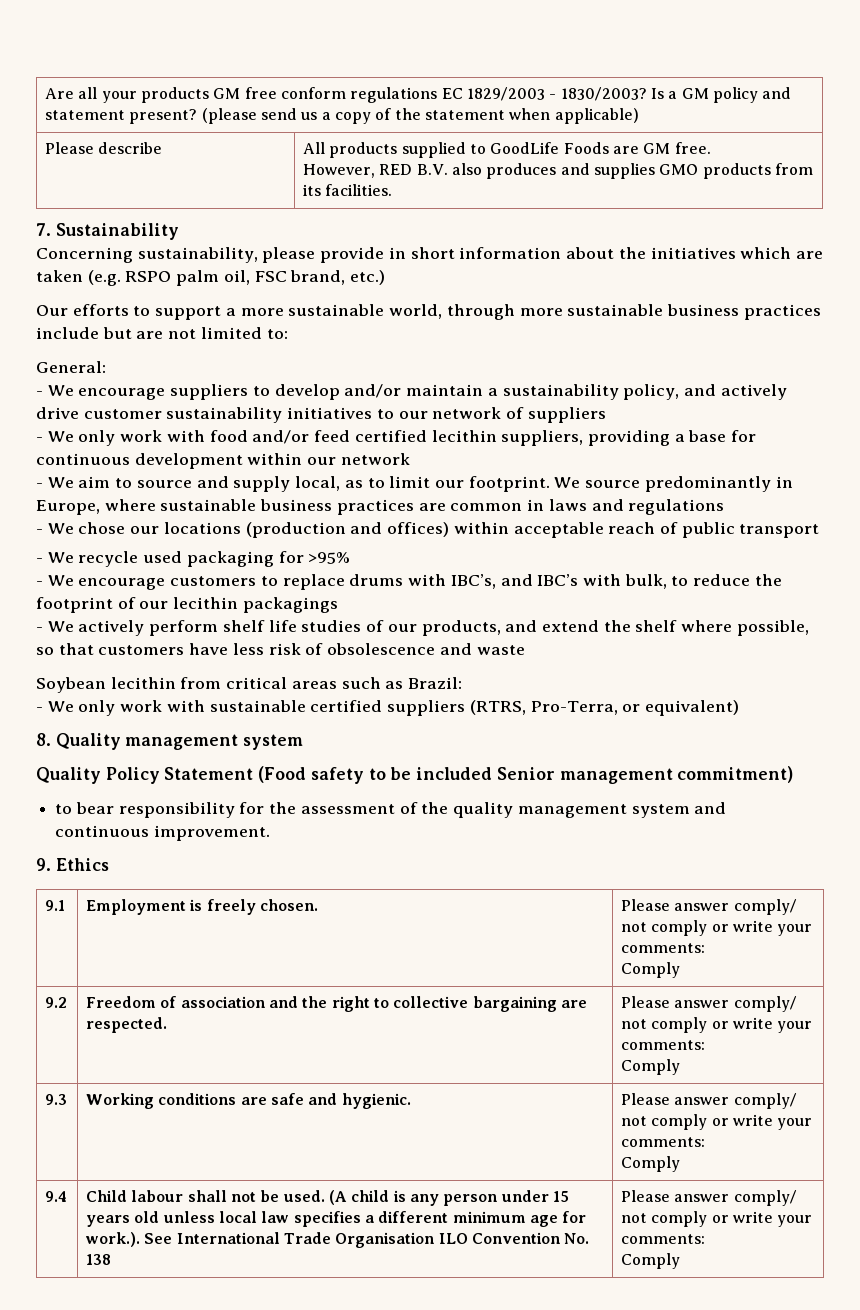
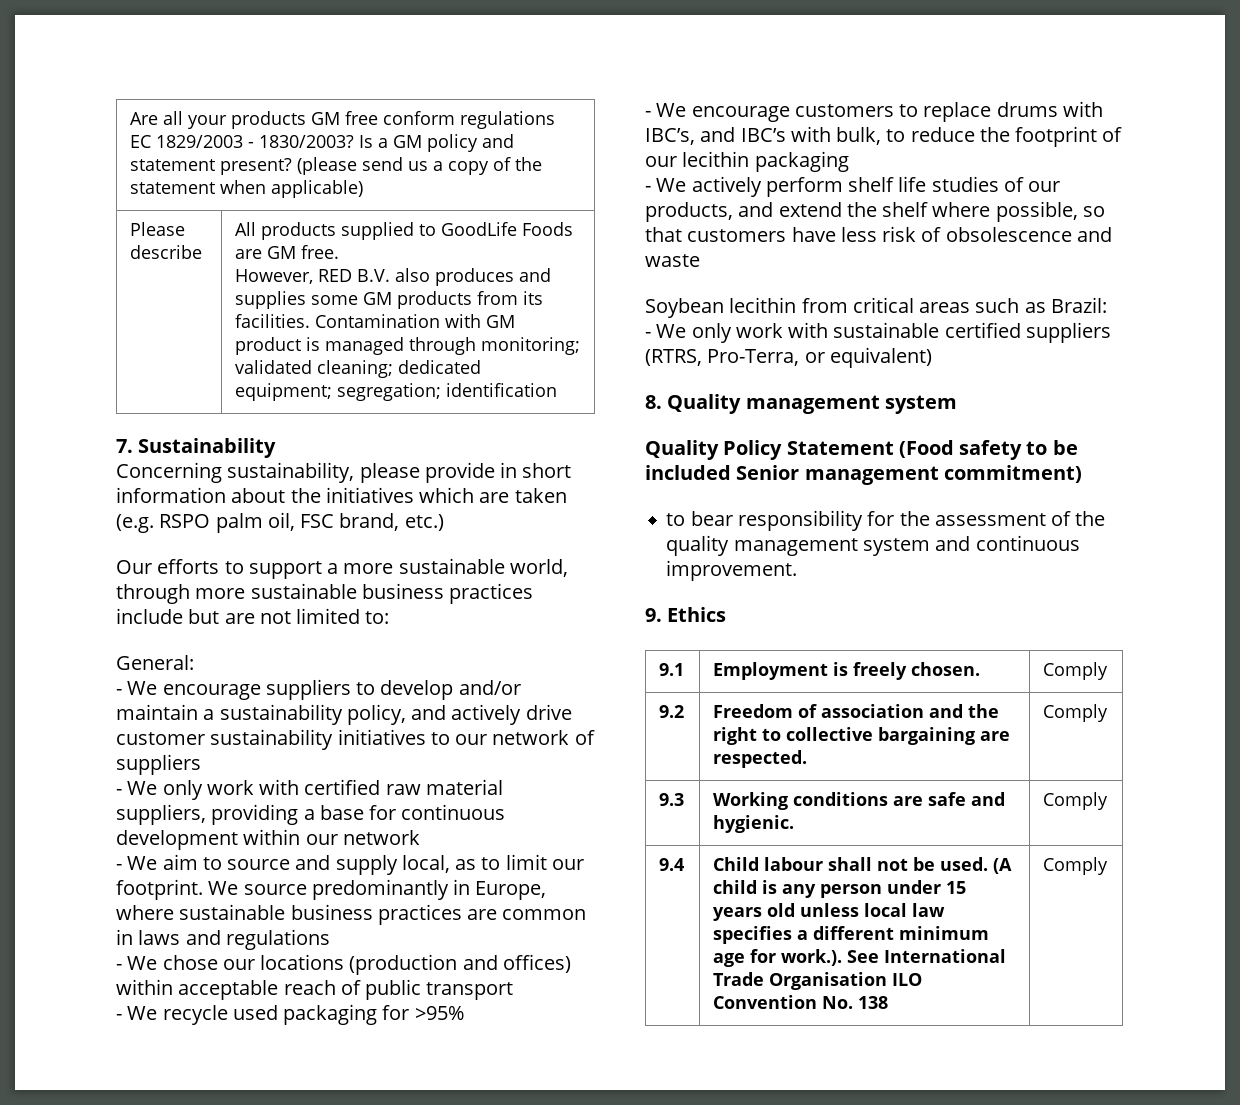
[659,164,699,175] GMO -> [311,292,393,305] some GM
(393, 190) none -> [315,314,516,328] [235,337,581,355] [235,360,482,378] [235,383,558,401] Contamination with GM product is managed through monitoring; validated cleaning; dedicated equipment; segregation; identification
[209,430,497,444] food and/or feed certified lecithin -> [304,779,503,795] certified raw material
[242,597,338,613] packagings -> [754,151,849,172] packaging
[621,899,797,915] [621,920,813,936] [621,943,706,953] Please answer comply/ not comply or write your comments: // -> (981, 669) none
[621,996,797,1012] [621,1017,813,1033] [621,1040,706,1050] Please answer comply/ not comply or write your comments: // -> (808, 759) none
[621,1093,797,1109] [621,1114,813,1130] [621,1137,706,1147] Please answer comply/ not comply or write your comments: // -> (795, 824) none
[621,1190,797,1206] [621,1211,813,1227] [621,1234,706,1244] Please answer comply/ not comply or write your comments: // -> (889, 1002) none

